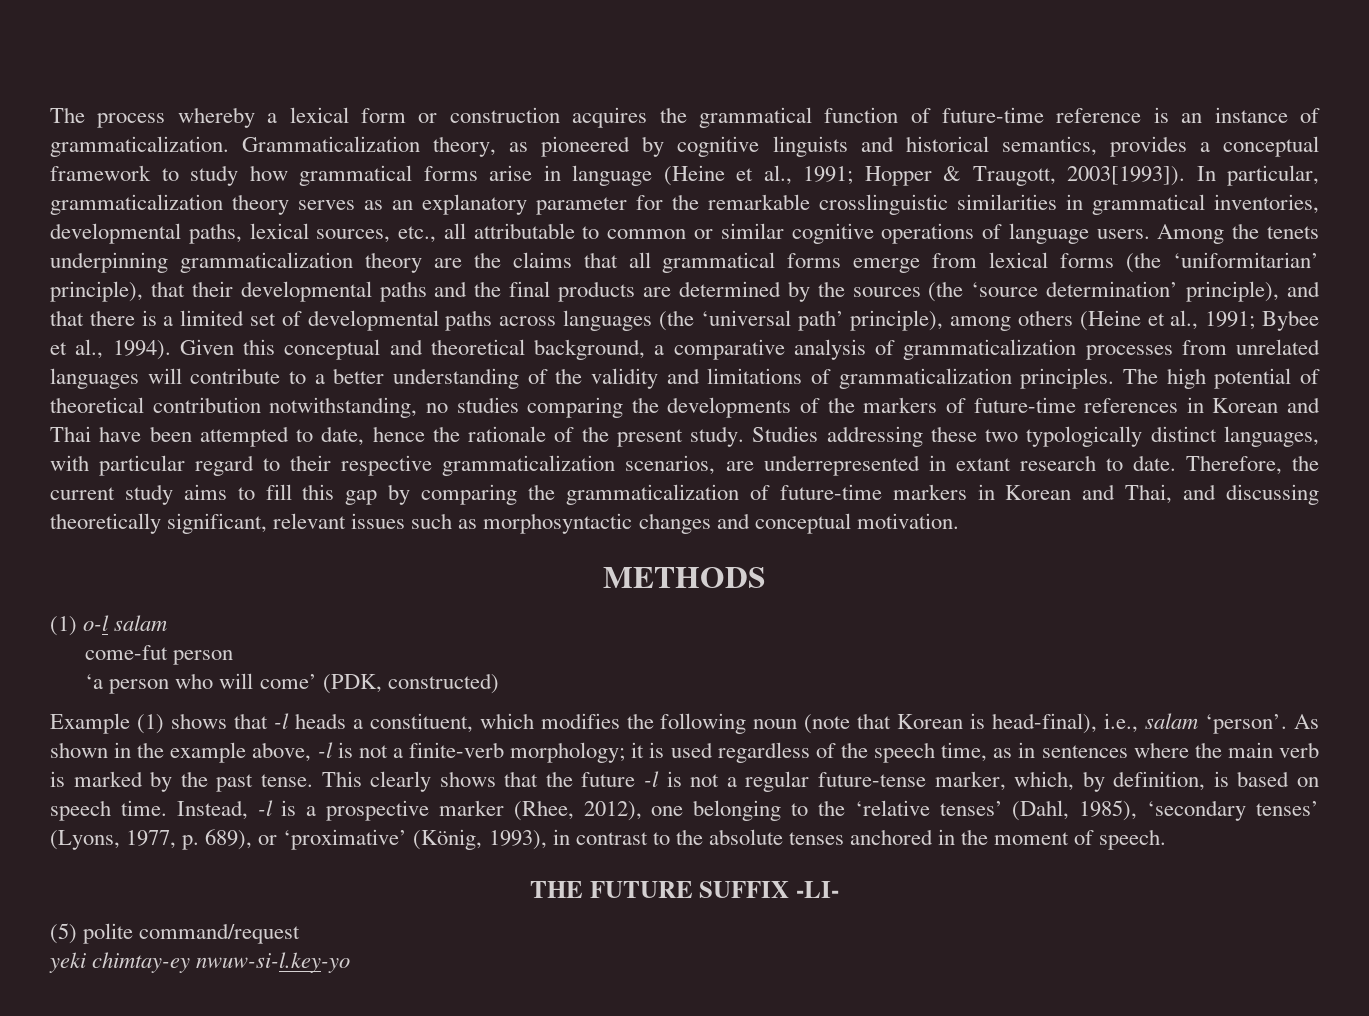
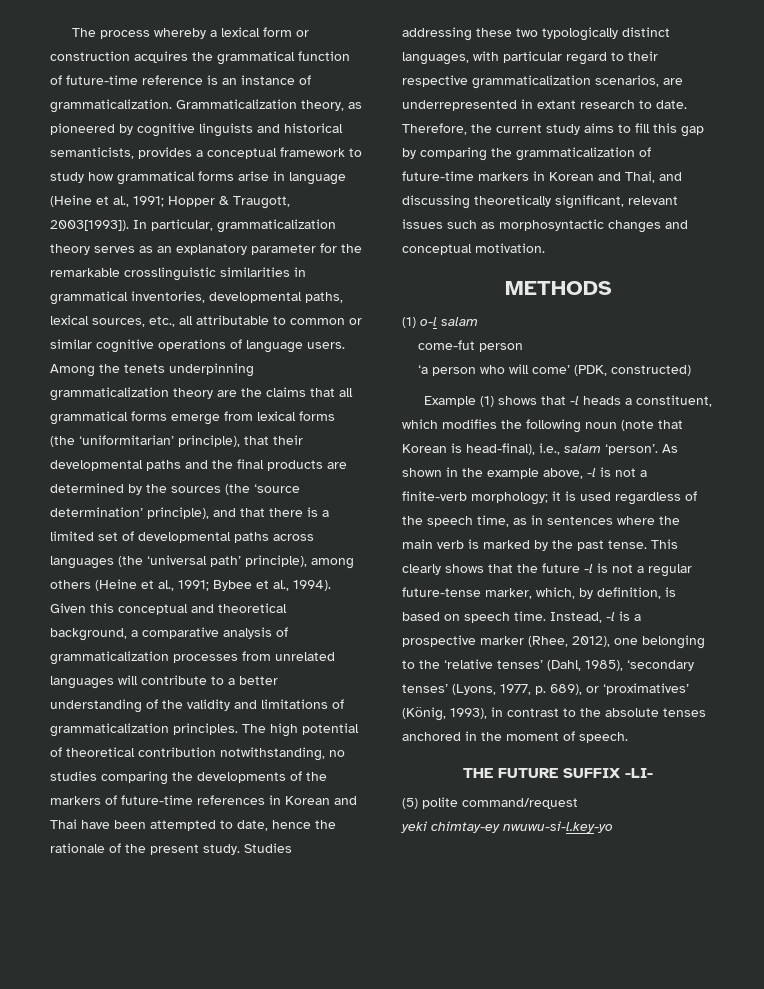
[1001,136,1097,156] semantics, -> [50,147,134,159] semanticists,
[283,829,408,850] ‘proximative’ -> [603,683,689,695] ‘proximatives’
[196,952,351,973] nwuw-si-l.key-yo -> [503,821,613,833] nwuwu-si-l.key-yo

